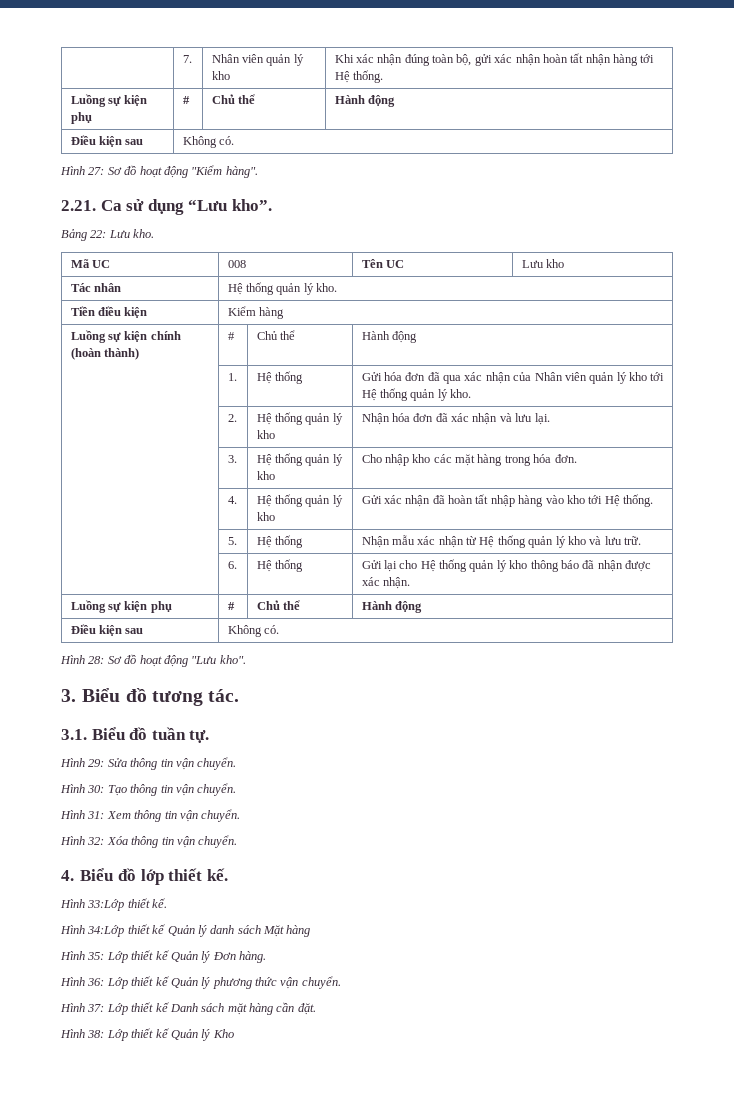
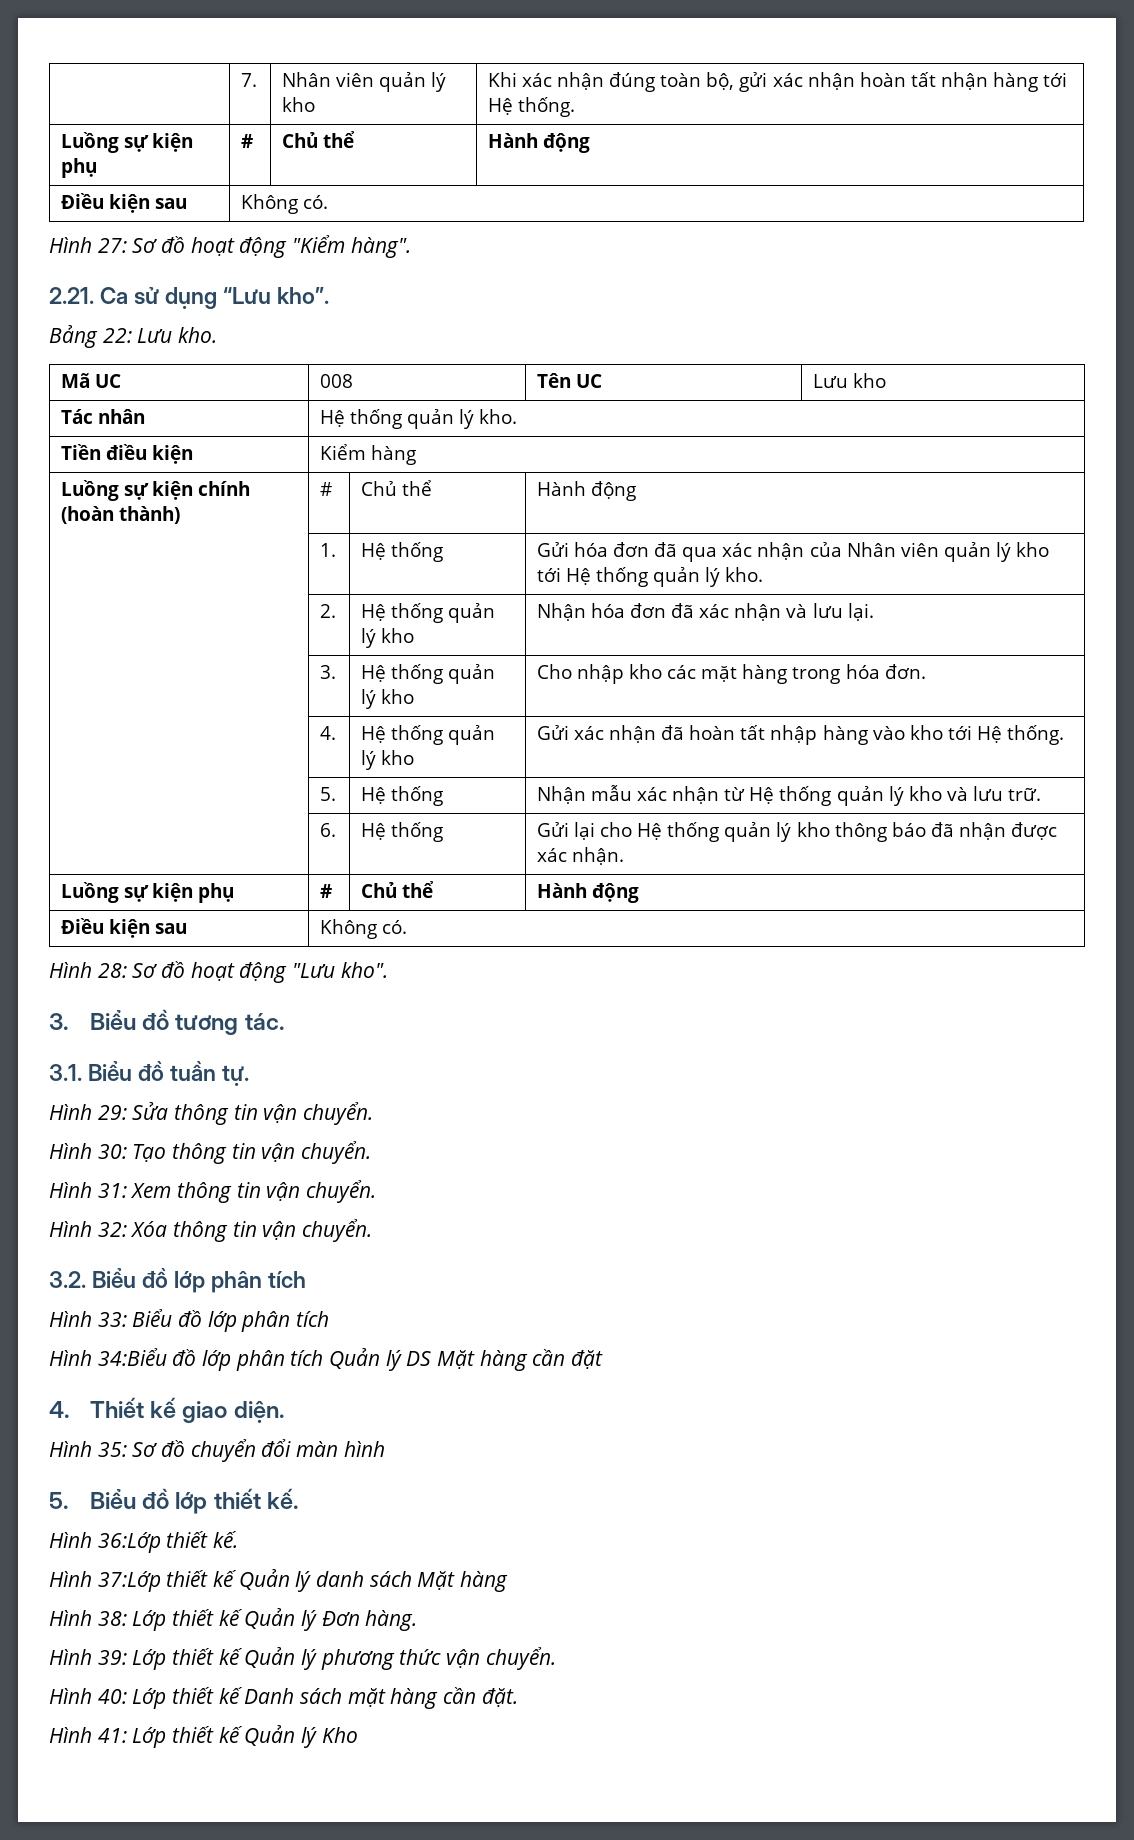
[61,870,74,881] 4. -> [49,1268,307,1293] [49,1309,330,1332] [49,1348,604,1371] [49,1397,285,1423] [49,1439,385,1462] [49,1492,69,1509] 3.2. Biểu đồ lớp phân tích // Hình 33: Biểu đồ lớp phân tích // Hình 34:Biểu đồ lớp phân tích Quản lý DS Mặt hàng cần đặt // 4. Thiết kế giao diện. // Hình 35: Sơ đồ chuyển đổi màn hình // 5.
[87,898,168,911] [60,925,125,937] 33:Lớp thiết kế. // Hình 34:Lớp -> [97,1531,239,1553] [49,1571,161,1592] 36:Lớp thiết kế. // Hình 37:Lớp
[87,952,105,960] 35: -> [97,1611,127,1626] 38:
[87,978,105,986] 36: -> [97,1650,127,1665] 39:
[87,1004,105,1012] 37: -> [97,1689,127,1704] 40:
[87,1030,105,1038] 38: -> [97,1728,127,1743] 41:

